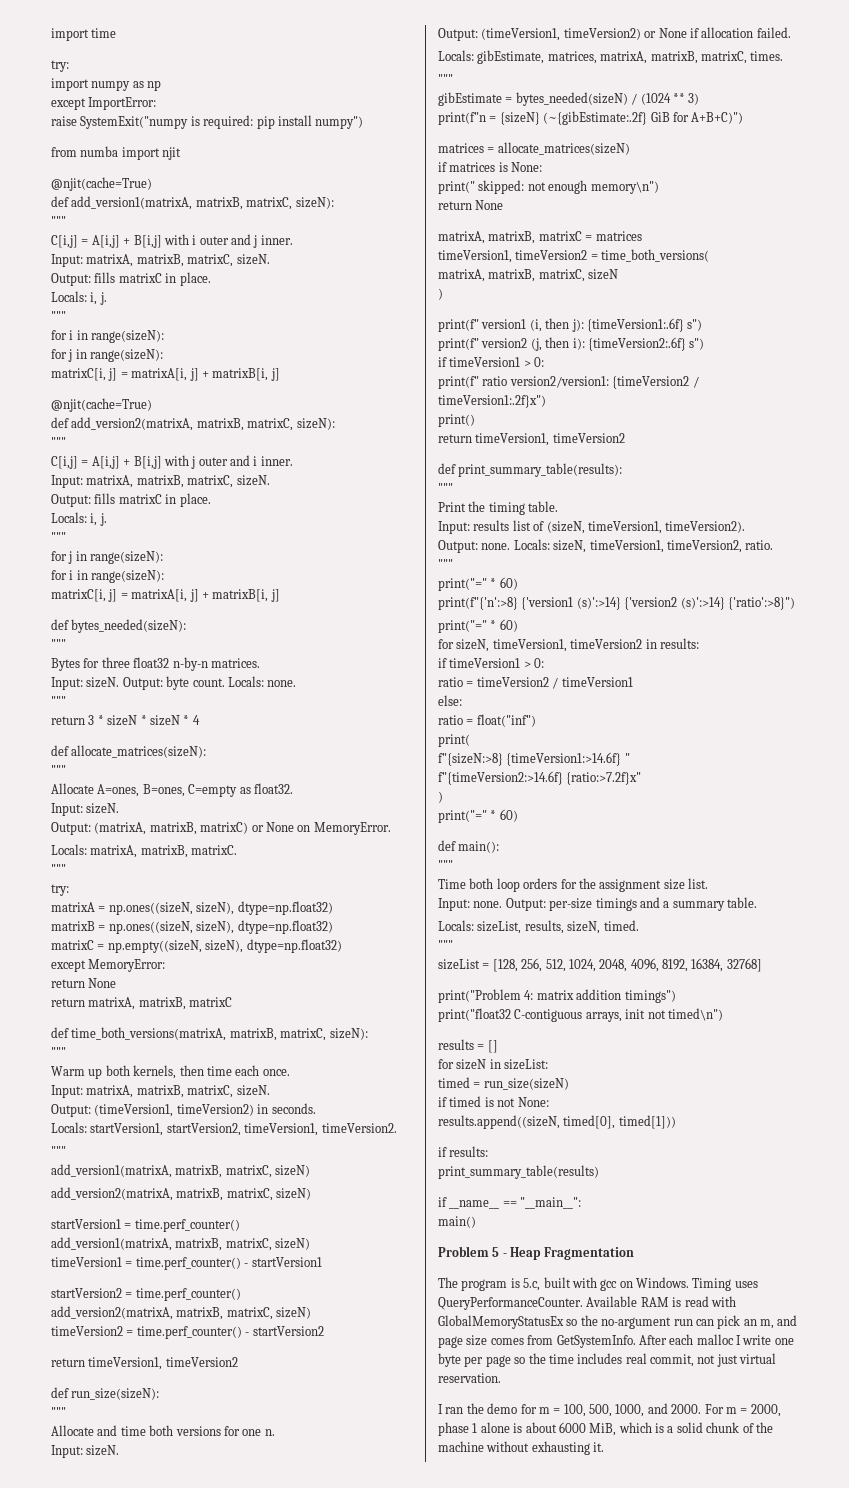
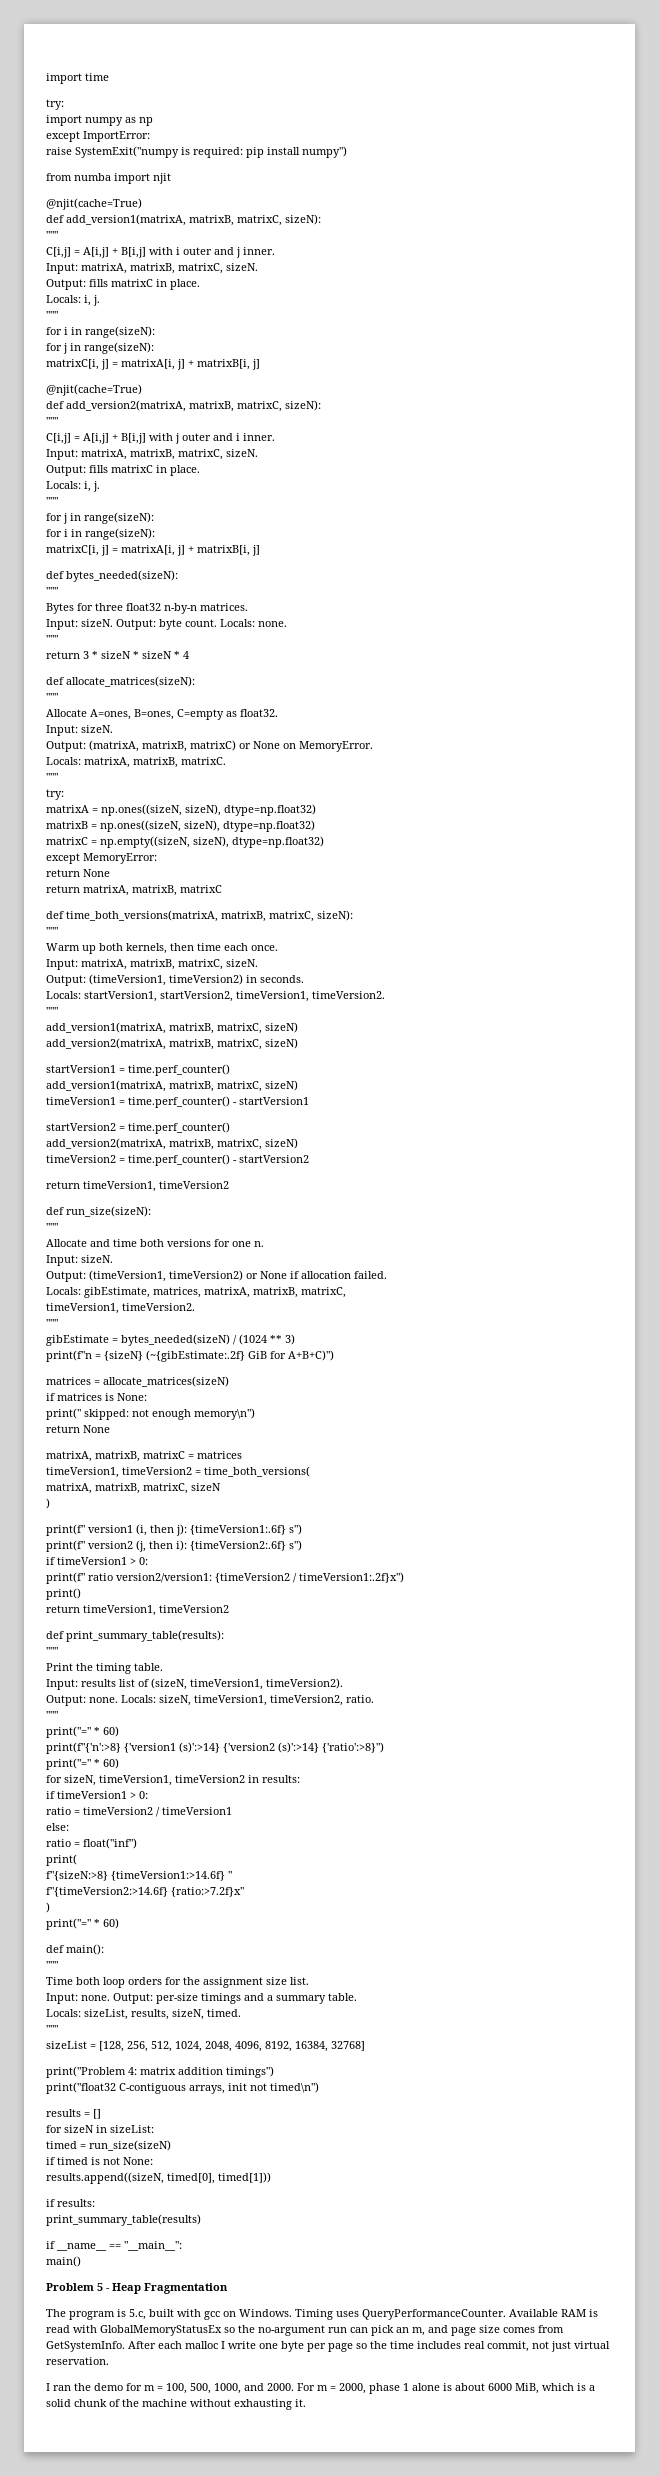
[750,51,784,61] times. -> [46,1303,195,1314] // timeVersion1, timeVersion2.

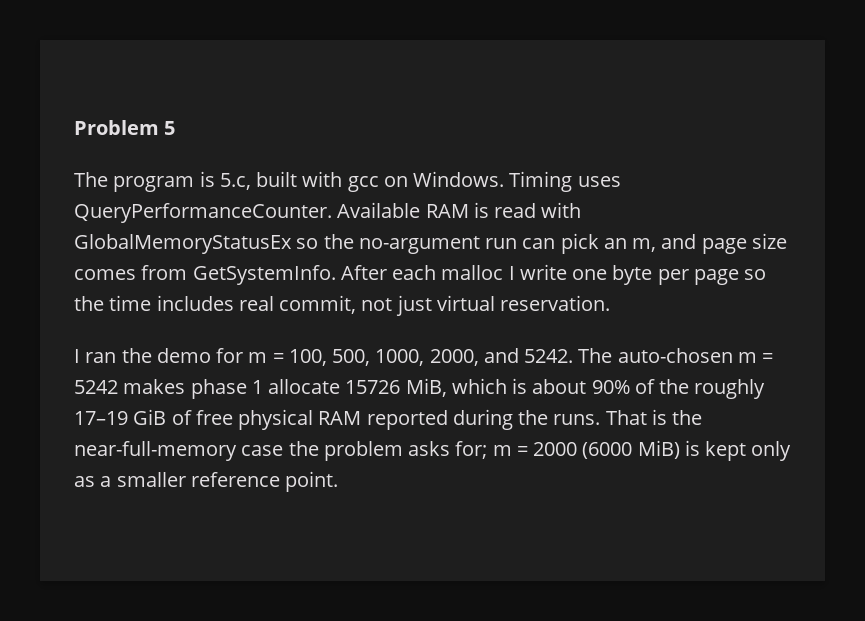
[46,73,109,84] [46,99,64,110] [46,115,153,126] [46,131,150,142] [46,146,347,158] [46,173,171,184] [46,198,142,210] [46,214,321,226] [46,231,58,239] [46,247,275,258] [46,263,258,274] [46,279,200,290] [46,295,100,306] [46,311,58,319] [46,326,155,338] [46,342,154,354] [46,359,260,370] [46,384,142,396] [46,400,321,412] [46,417,58,425] [46,433,275,444] [46,449,258,460] [46,465,200,476] [46,481,100,492] [46,497,58,505] [46,512,154,524] [46,528,155,540] [46,545,260,556] [46,570,178,582] [46,587,58,595] [46,603,248,614] [46,619,287,630] [46,635,58,643] [46,651,189,659] [46,676,195,687] [46,693,58,701] [46,709,278,720] [46,725,113,736] [46,740,373,752] [46,757,226,768] [46,773,58,781] [46,789,64,800] [46,804,316,816] [46,820,315,832] [46,836,324,848] [46,853,157,864] [46,869,110,877] [46,885,222,896] [46,910,353,922] [46,927,58,935] [46,943,278,954] [46,959,258,970] [46,974,304,986] [46,991,385,1002] [46,1007,58,1015] [46,1022,298,1034] [46,1038,298,1050] [46,1064,230,1076] [46,1080,298,1092] [46,1096,309,1108] [46,1122,230,1134] [46,1138,298,1150] [46,1154,309,1166] [46,1181,229,1192] [46,1206,151,1217] [46,1223,58,1231] [46,1239,264,1247] [46,1255,113,1266] [46,1270,387,1282] [46,1287,346,1298] [46,1303,195,1314] [46,1319,58,1327] [46,1334,295,1346] [46,1350,334,1362] [46,1376,229,1387] [46,1393,147,1401] [46,1408,255,1420] [46,1425,110,1433] [46,1451,242,1462] [46,1466,310,1478] [46,1483,221,1494] [46,1498,50,1509] [46,1524,302,1536] [46,1540,302,1552] [46,1557,148,1565] [46,1572,404,1584] [46,1588,81,1600] [46,1605,229,1616] [46,1630,224,1642] [46,1647,58,1655] [46,1663,163,1674] [46,1678,343,1690] [46,1695,374,1706] [46,1711,58,1719] [46,1726,119,1738] [46,1742,384,1754] [46,1758,119,1770] [46,1775,300,1786] [46,1791,148,1799] [46,1807,232,1817] [46,1823,69,1831] [46,1838,137,1849] [46,1854,77,1866] [46,1871,232,1881] [46,1887,244,1897] [46,1902,50,1913] [46,1918,119,1930] [46,1944,104,1955] [46,1961,58,1969] [46,1977,309,1988] [46,1993,357,2004] [46,2009,241,2020] [46,2025,58,2033] [46,2041,365,2052] [46,2066,274,2078] [46,2082,319,2094] [46,2109,101,2119] [46,2125,154,2133] [46,2140,171,2151] [46,2157,153,2165] [46,2172,271,2184] [46,2199,95,2207] [46,2214,201,2226] [46,2241,182,2251] [46,2256,81,2267] import time // try: // import numpy as np // except ImportError: // raise SystemExit("numpy is required: pip install numpy") // from numba import njit // @njit(cache=True) // def add_version1(matrixA, matrixB, matrixC, sizeN): // """ // C[i,j] = A[i,j] + B[i,j] with i outer and j inner. // Input: matrixA, matrixB, matrixC, sizeN. // Output: fills matrixC in place. // Locals: i, j. // """ // for i in range(sizeN): // for j in range(sizeN): // matrixC[i, j] = matrixA[i, j] + matrixB[i, j] // @njit(cache=True) // def add_version2(matrixA, matrixB, matrixC, sizeN): // """ // C[i,j] = A[i,j] + B[i,j] with j outer and i inner. // Input: matrixA, matrixB, matrixC, sizeN. // Output: fills matrixC in place. // Locals: i, j. // """ // for j in range(sizeN): // for i in range(sizeN): // matrixC[i, j] = matrixA[i, j] + matrixB[i, j] // def bytes_needed(sizeN): // """ // Bytes for three float32 n-by-n matrices. // Input: sizeN. Output: byte count. Locals: none. // """ // return 3 * sizeN * sizeN * 4 // def allocate_matrices(sizeN): // """ // Allocate A=ones, B=ones, C=empty as float32. // Input: sizeN. // Output: (matrixA, matrixB, matrixC) or None on MemoryError. // Locals: matrixA, matrixB, matrixC. // """ // try: // matrixA = np.ones((sizeN, sizeN), dtype=np.float32) // matrixB = np.ones((sizeN, sizeN), dtype=np.float32) // matrixC = np.empty((sizeN, sizeN), dtype=np.float32) // except MemoryError: // return None // return matrixA, matrixB, matrixC // def time_both_versions(matrixA, matrixB, matrixC, sizeN): // """ // Warm up both kernels, then time each once. // Input: matrixA, matrixB, matrixC, sizeN. // Output: (timeVersion1, timeVersion2) in seconds. // Locals: startVersion1, startVersion2, timeVersion1, timeVersion2. // """ // add_version1(matrixA, matrixB, matrixC, sizeN) // add_version2(matrixA, matrixB, matrixC, sizeN) // startVersion1 = time.perf_counter() // add_version1(matrixA, matrixB, matrixC, sizeN) // timeVersion1 = time.perf_counter() - startVersion1 // startVersion2 = time.perf_counter() // add_version2(matrixA, matrixB, matrixC, sizeN) // timeVersion2 = time.perf_counter() - startVersion2 // return timeVersion1, timeVersion2 // def run_size(sizeN): // """ // Allocate and time both versions for one n. // Input: sizeN. // Output: (timeVersion1, timeVersion2) or None if allocation failed. // Locals: gibEstimate, matrices, matrixA, matrixB, matrixC, // timeVersion1, timeVersion2. // """ // gibEstimate = bytes_needed(sizeN) / (1024 ** 3) // print(f"n = {sizeN} (~{gibEstimate:.2f} GiB for A+B+C)") // matrices = allocate_matrices(sizeN) // if matrices is None: // print(" skipped: not enough memory\n") // return None // matrixA, matrixB, matrixC = matrices // timeVersion1, timeVersion2 = time_both_versions( // matrixA, matrixB, matrixC, sizeN // ) // print(f" version1 (i, then j): {timeVersion1:.6f} s") // print(f" version2 (j, then i): {timeVersion2:.6f} s") // if timeVersion1 > 0: // print(f" ratio version2/version1: {timeVersion2 / timeVersion1:.2f}x") // print() // return timeVersion1, timeVersion2 // def print_summary_table(results): // """ // Print the timing table. // Input: results list of (sizeN, timeVersion1, timeVersion2). // Output: none. Locals: sizeN, timeVersion1, timeVersion2, ratio. // """ // print("=" * 60) // print(f"{'n':>8} {'version1 (s)':>14} {'version2 (s)':>14} {'ratio':>8}") // print("=" * 60) // for sizeN, timeVersion1, timeVersion2 in results: // if timeVersion1 > 0: // ratio = timeVersion2 / timeVersion1 // else: // ratio = float("inf") // print( // f"{sizeN:>8} {timeVersion1:>14.6f} " // f"{timeVersion2:>14.6f} {ratio:>7.2f}x" // ) // print("=" * 60) // def main(): // """ // Time both loop orders for the assignment size list. // Input: none. Output: per-size timings and a summary table. // Locals: sizeList, results, sizeN, timed. // """ // sizeList = [128, 256, 512, 1024, 2048, 4096, 8192, 16384, 32768] // print("Problem 4: matrix addition timings") // print("float32 C-contiguous arrays, init not timed\n") // results = [] // for sizeN in sizeList: // timed = run_size(sizeN) // if timed is not None: // results.append((sizeN, timed[0], timed[1])) // if results: // print_summary_table(results) // if __name__ == "__main__": // main() // -> (74, 127) none
[106,2283,228,2294] - Heap Fragmentation -> (176, 128) none
[244,2383,595,2394] [46,2399,306,2410] and 2000. For m = 2000, phase 1 alone is about 6000 MiB, which is a solid chunk of the machine without exhausting it. -> [429,348,774,366] [74,378,766,399] [74,409,703,430] [74,440,792,461] [74,471,339,492] 2000, and 5242. The auto-chosen m = 5242 makes phase 1 allocate 15726 MiB, which is about 90% of the roughly 17–19 GiB of free physical RAM reported during the runs. That is the near-full-memory case the problem asks for; m = 2000 (6000 MiB) is kept only as a smaller reference point.

